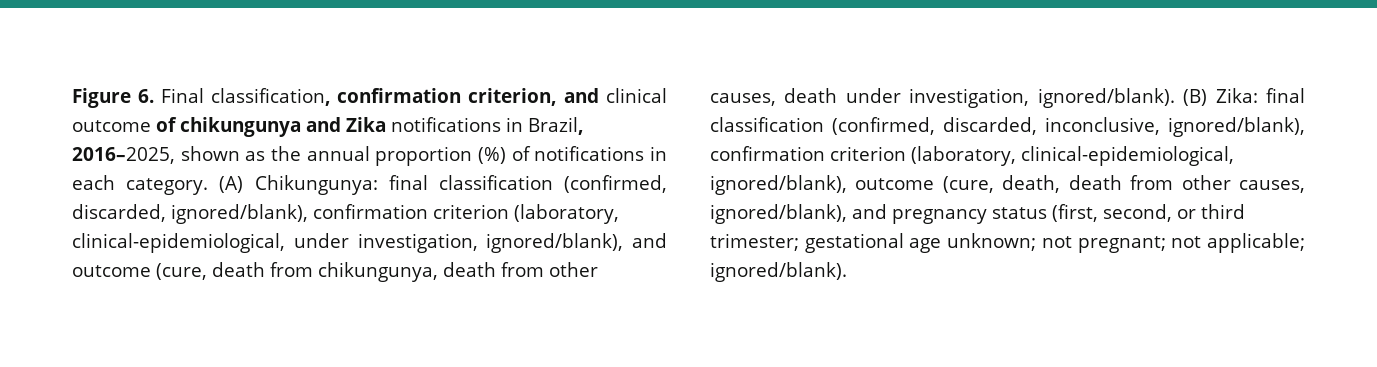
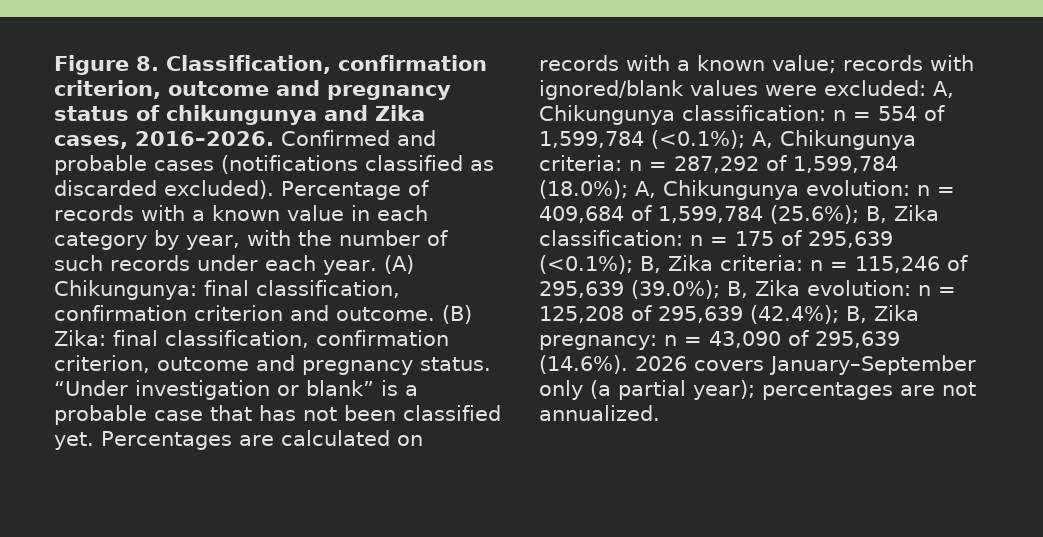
[137,88,667,106] [72,117,584,137] [72,146,667,166] [72,175,667,195] [72,204,619,224] [72,233,667,253] [72,262,598,282] [710,88,1305,108] [710,117,1305,137] [710,146,1234,166] [710,175,1305,195] [710,204,1245,224] [710,233,1305,253] [710,262,847,282] 6. Final classification, confirmation criterion, and clinical outcome of chikungunya and Zika notifications in Brazil, 2016–2025, shown as the annual proportion (%) of notifications in each category. (A) Chikungunya: final classification (confirmed, discarded, ignored/blank), confirmation criterion (laboratory, clinical-epidemiological, under investigation, ignored/blank), and outcome (cure, death from chikungunya, death from other causes, death under investigation, ignored/blank). (B) Zika: final classification (confirmed, discarded, inconclusive, ignored/blank), confirmation criterion (laboratory, clinical-epidemiological, ignored/blank), outcome (cure, death, death from other causes, ignored/blank), and pregnancy status (first, second, or third trimester; gestational age unknown; not pregnant; not applicable; ignored/blank). -> [136,55,487,74] [54,80,451,100] [54,105,425,125] [54,130,436,149] [54,155,494,175] [54,180,429,200] [54,205,428,221] [54,230,448,250] [54,255,414,275] [54,280,400,300] [54,305,472,324] [54,330,449,348] [54,355,491,375] [54,380,418,400] [54,405,501,425] [54,430,423,450] [539,55,974,73] [539,80,954,100] [539,105,945,125] [539,130,916,150] [539,155,898,173] [539,180,955,200] [539,205,939,224] [539,230,893,248] [539,255,968,274] [539,280,956,299] [539,305,919,324] [539,330,900,350] [539,355,976,375] [539,380,976,400] [539,405,660,421] 8. Classification, confirmation criterion, outcome and pregnancy status of chikungunya and Zika cases, 2016–2026. Confirmed and probable cases (notifications classified as discarded excluded). Percentage of records with a known value in each category by year, with the number of such records under each year. (A) Chikungunya: final classification, confirmation criterion and outcome. (B) Zika: final classification, confirmation criterion, outcome and pregnancy status. “Under investigation or blank” is a probable case that has not been classified yet. Percentages are calculated on records with a known value; records with ignored/blank values were excluded: A, Chikungunya classification: n = 554 of 1,599,784 (<0.1%); A, Chikungunya criteria: n = 287,292 of 1,599,784 (18.0%); A, Chikungunya evolution: n = 409,684 of 1,599,784 (25.6%); B, Zika classification: n = 175 of 295,639 (<0.1%); B, Zika criteria: n = 115,246 of 295,639 (39.0%); B, Zika evolution: n = 125,208 of 295,639 (42.4%); B, Zika pregnancy: n = 43,090 of 295,639 (14.6%). 2026 covers January–September only (a partial year); percentages are not annualized.

